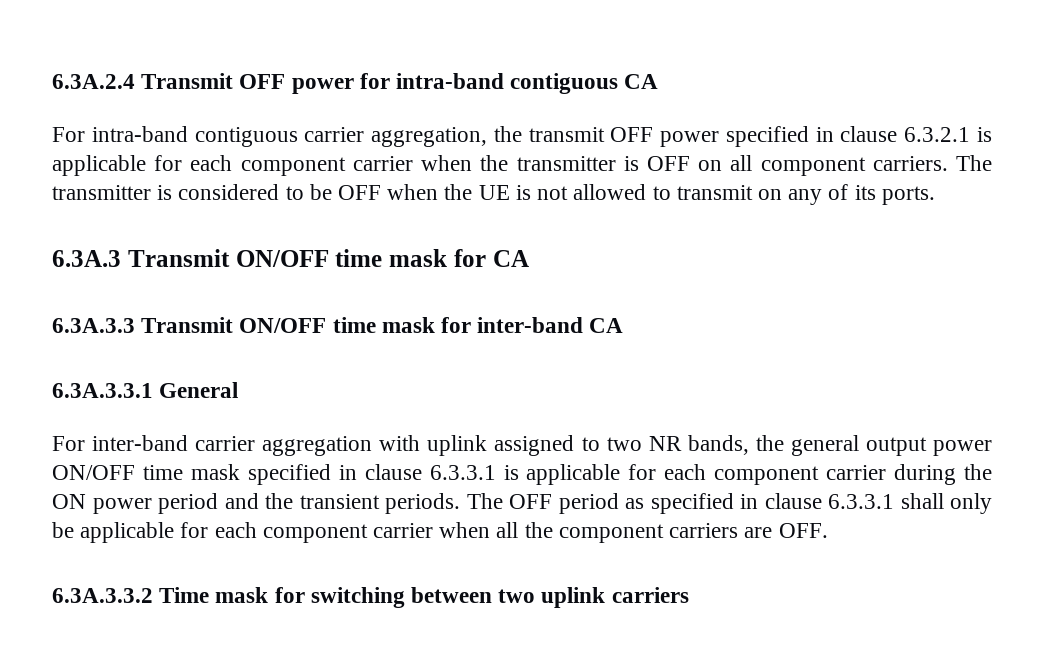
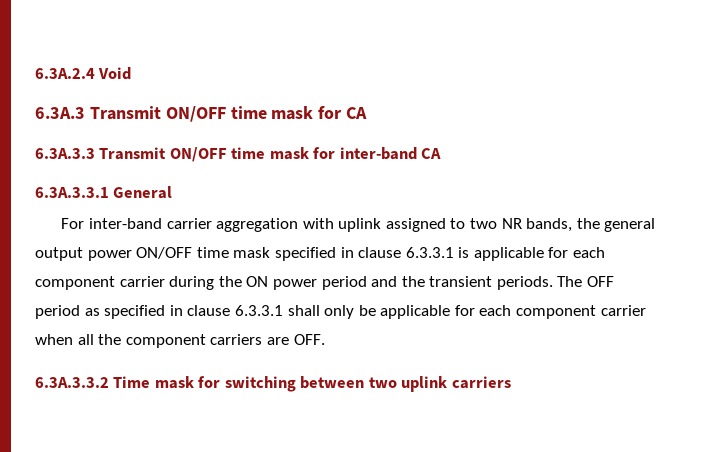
[141,73,659,94] [52,126,992,147] [52,155,992,176] [52,184,935,205] Transmit OFF power for intra-band contiguous CA // For intra-band contiguous carrier aggregation, the transmit OFF power specified in clause 6.3.2.1 is applicable for each component carrier when the transmitter is OFF on all component carriers. The transmitter is considered to be OFF when the UE is not allowed to transmit on any of its ports. -> [98,67,132,80] Void

